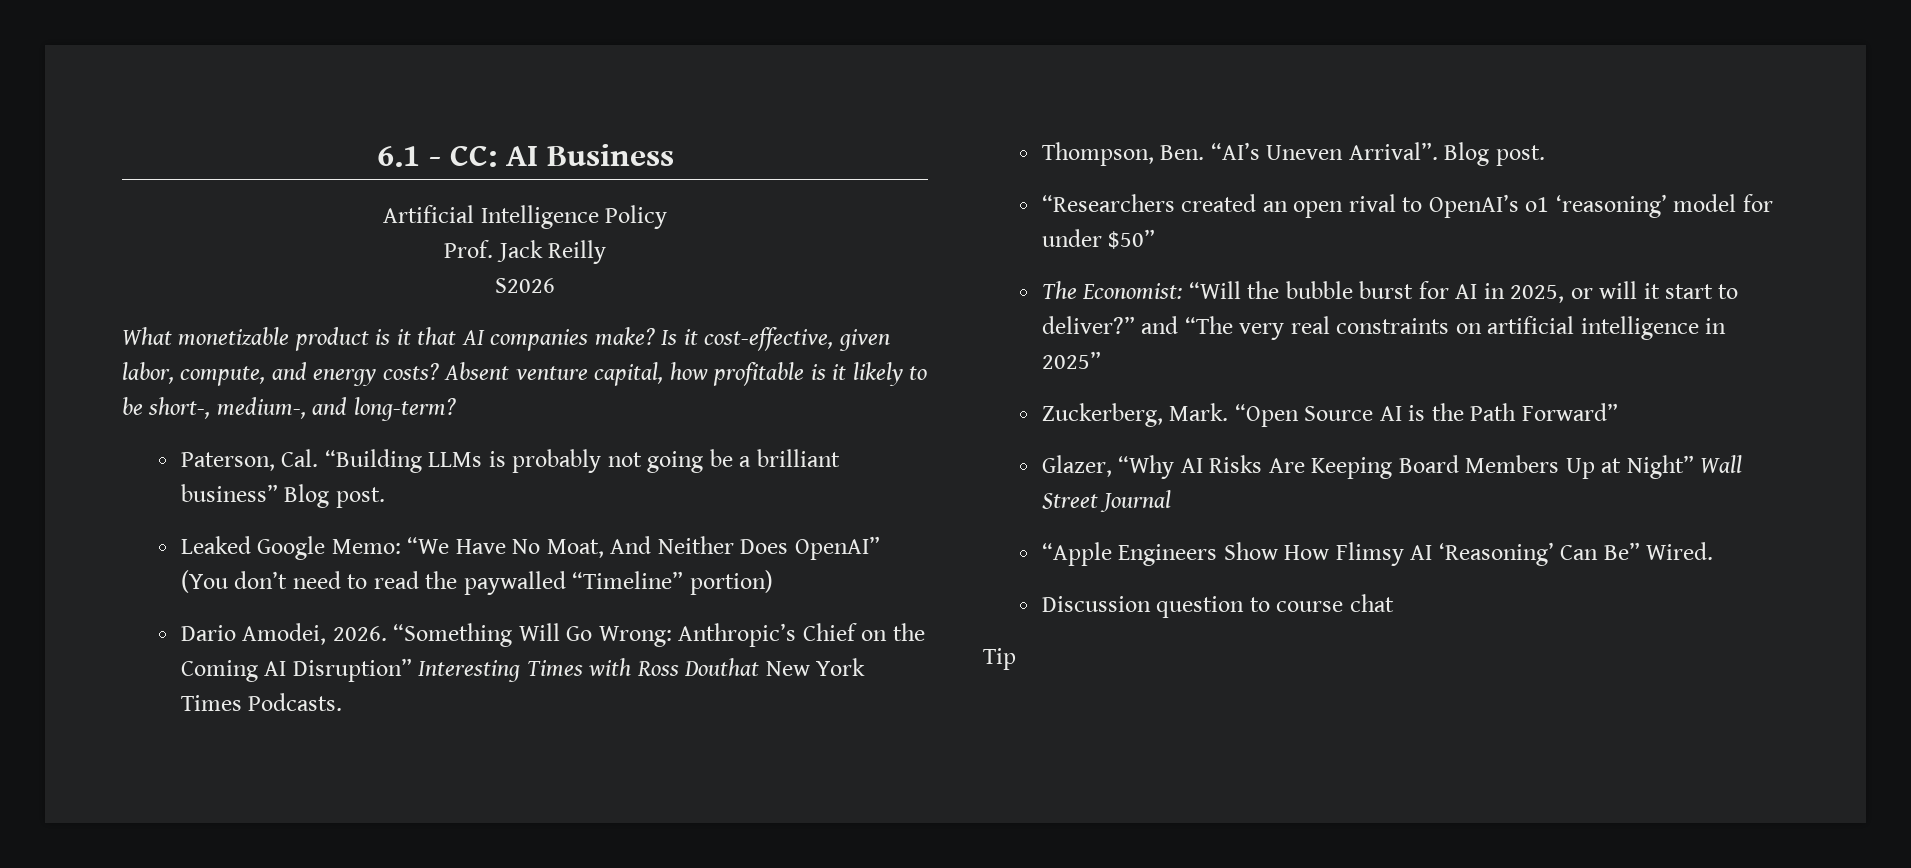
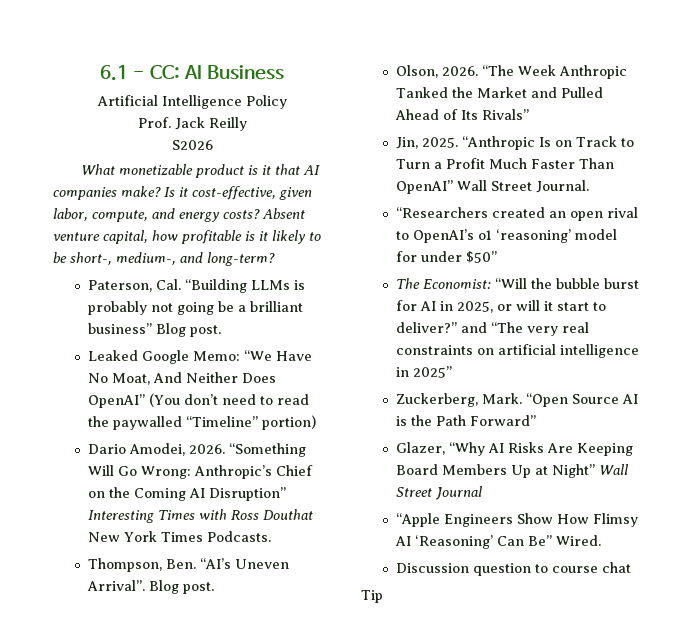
(1545, 155) none -> [395,65,627,79] [395,87,603,98] [394,109,529,120] [395,136,634,150] [395,158,614,169] [395,180,589,194] // Olson, 2026. “The Week Anthropic Tanked the Market and Pulled Ahead of Its Rivals” // Jin, 2025. “Anthropic Is on Track to Turn a Profit Much Faster Than OpenAI” Wall Street Journal.

